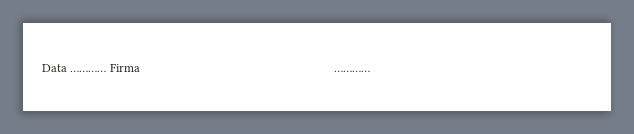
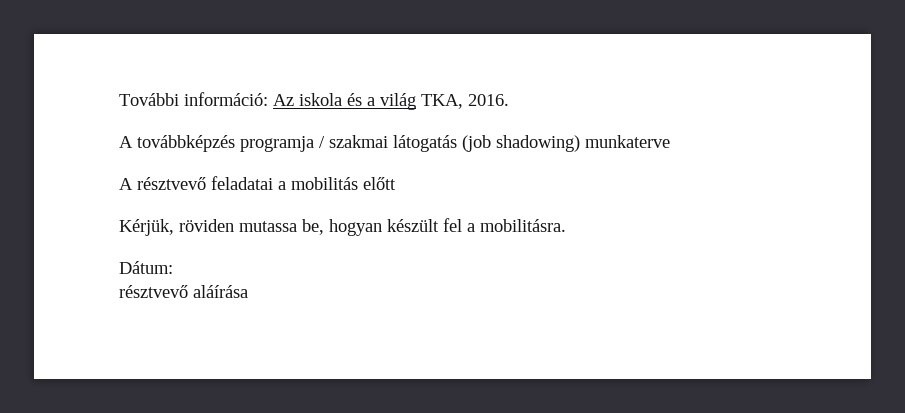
[42,63,140,72] [334,70,370,72] Data ………… Firma // ………… -> [119,92,509,110] [119,135,670,152] [119,176,396,190] [119,218,566,236] [119,261,173,274] [119,285,248,298] További információ: Az iskola és a világ TKA, 2016. // A továbbképzés programja / szakmai látogatás (job shadowing) munkaterve // A résztvevő feladatai a mobilitás előtt // Kérjük, röviden mutassa be, hogyan készült fel a mobilitásra. // Dátum: // résztvevő aláírása

